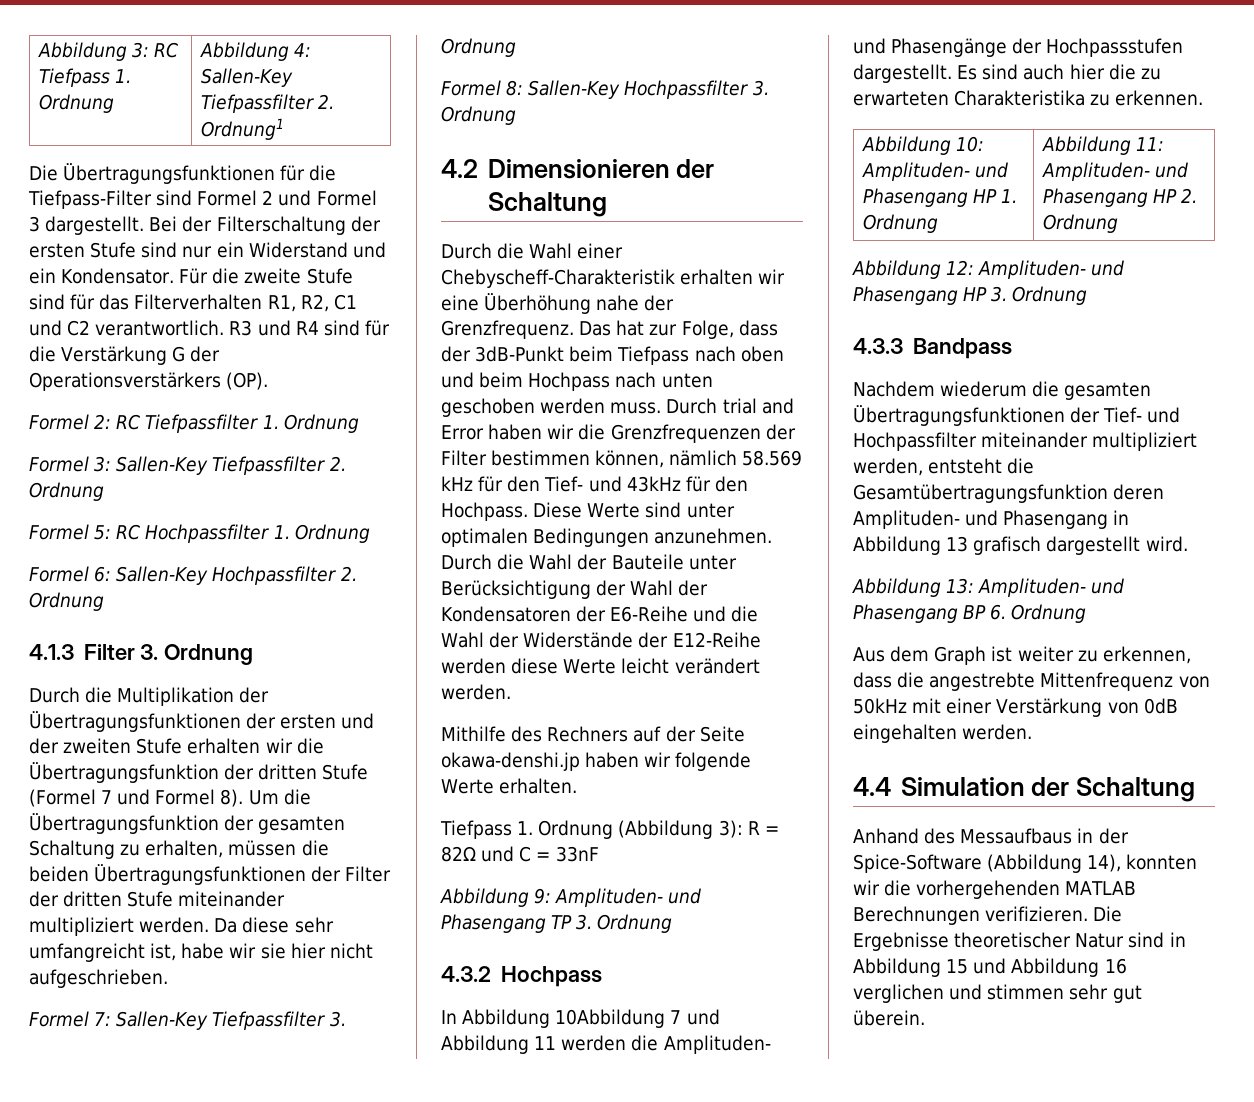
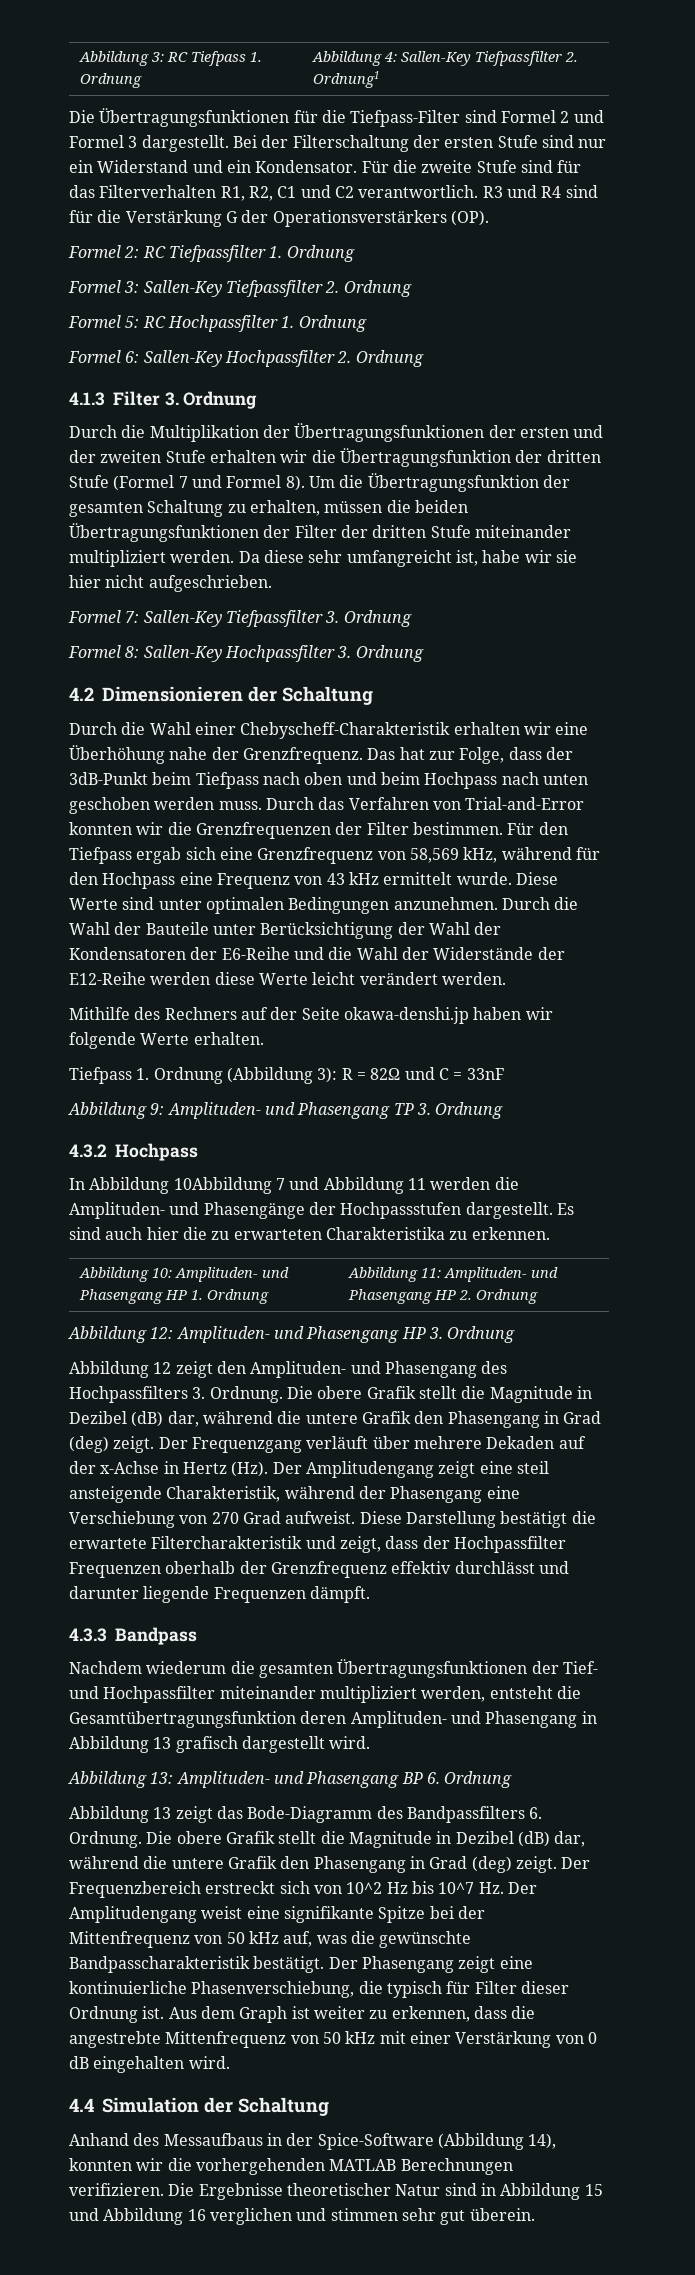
[722,398,794,414] [441,424,543,440] trial and Error haben -> [318,797,585,810] [69,822,132,835] das Verfahren von Trial-and-Error konnten
[491,450,803,468] [441,476,748,492] [441,502,528,521] bestimmen können, nämlich 58.569 kHz für den Tief- und 43kHz für den Hochpass. -> [412,822,568,835] [69,847,600,864] [69,872,512,889] bestimmen. Für den Tiefpass ergab sich eine Grenzfrequenz von 58,569 kHz, während für den Hochpass eine Frequenz von 43 kHz ermittelt wurde.
(1088, 295) none -> [69,1361,508,1378] [69,1386,592,1403] [69,1411,602,1428] [69,1436,586,1453] [69,1461,549,1478] [69,1486,520,1503] [69,1511,596,1528] [69,1536,566,1553] [69,1561,569,1578] [69,1586,370,1603] // Abbildung 12 zeigt den Amplituden- und Phasengang des Hochpassfilters 3. Ordnung. Die obere Grafik stellt die Magnitude in Dezibel (dB) dar, während die untere Grafik den Phasengang in Grad (deg) zeigt. Der Frequenzgang verläuft über mehrere Dekaden auf der x-Achse in Hertz (Hz). Der Amplitudengang zeigt eine steil ansteigende Charakteristik, während der Phasengang eine Verschiebung von 270 Grad aufweist. Diese Darstellung bestätigt die erwartete Filtercharakteristik und zeigt, dass der Hochpassfilter Frequenzen oberhalb der Grenzfrequenz effektiv durchlässt und darunter liegende Frequenzen dämpft.
(1087, 613) none -> [69,1806,543,1823] [69,1831,586,1848] [69,1856,591,1873] [69,1881,537,1898] [69,1906,485,1923] [69,1931,472,1948] [69,1956,533,1973] [69,1981,569,1998] [69,2006,165,2023] Abbildung 13 zeigt das Bode-Diagramm des Bandpassfilters 6. Ordnung. Die obere Grafik stellt die Magnitude in Dezibel (dB) dar, während die untere Grafik den Phasengang in Grad (deg) zeigt. Der Frequenzbereich erstreckt sich von 10^2 Hz bis 10^7 Hz. Der Amplitudengang weist eine signifikante Spitze bei der Mittenfrequenz von 50 kHz auf, was die gewünschte Bandpasscharakteristik bestätigt. Der Phasengang zeigt eine kontinuierliche Phasenverschiebung, die typisch für Filter dieser Ordnung ist.
[853,698,907,714] 50kHz -> [322,2031,376,2044] 50 kHz
[1143,698,1178,714] [853,724,1033,743] 0dB eingehalten werden. -> [587,2032,597,2044] [69,2056,230,2073] 0 dB eingehalten wird.

